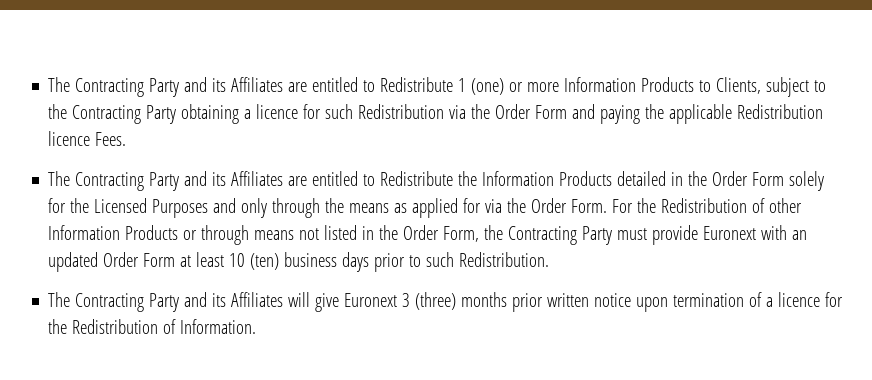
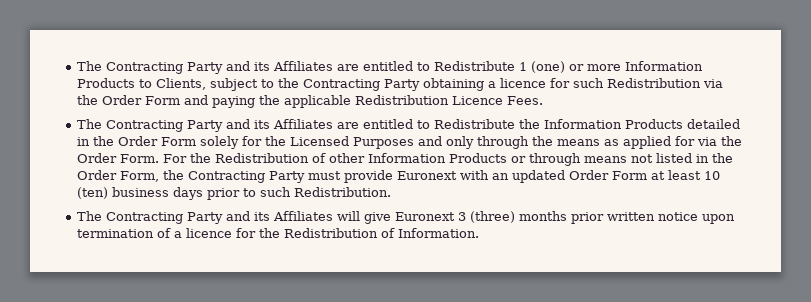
[48,131,91,146] licence -> [452,96,504,105] Licence

